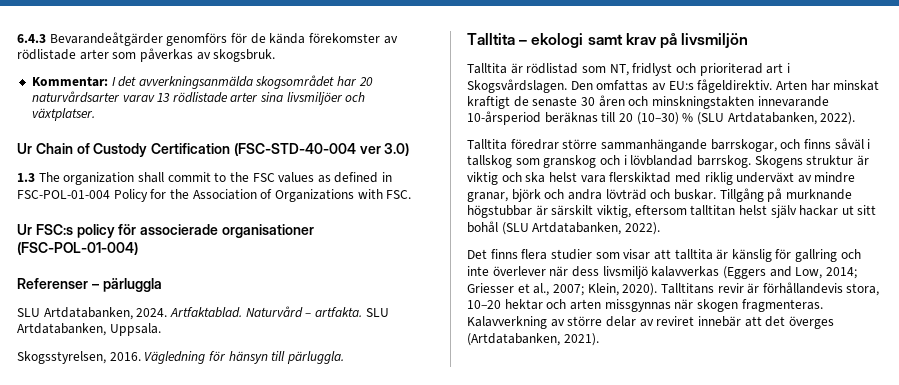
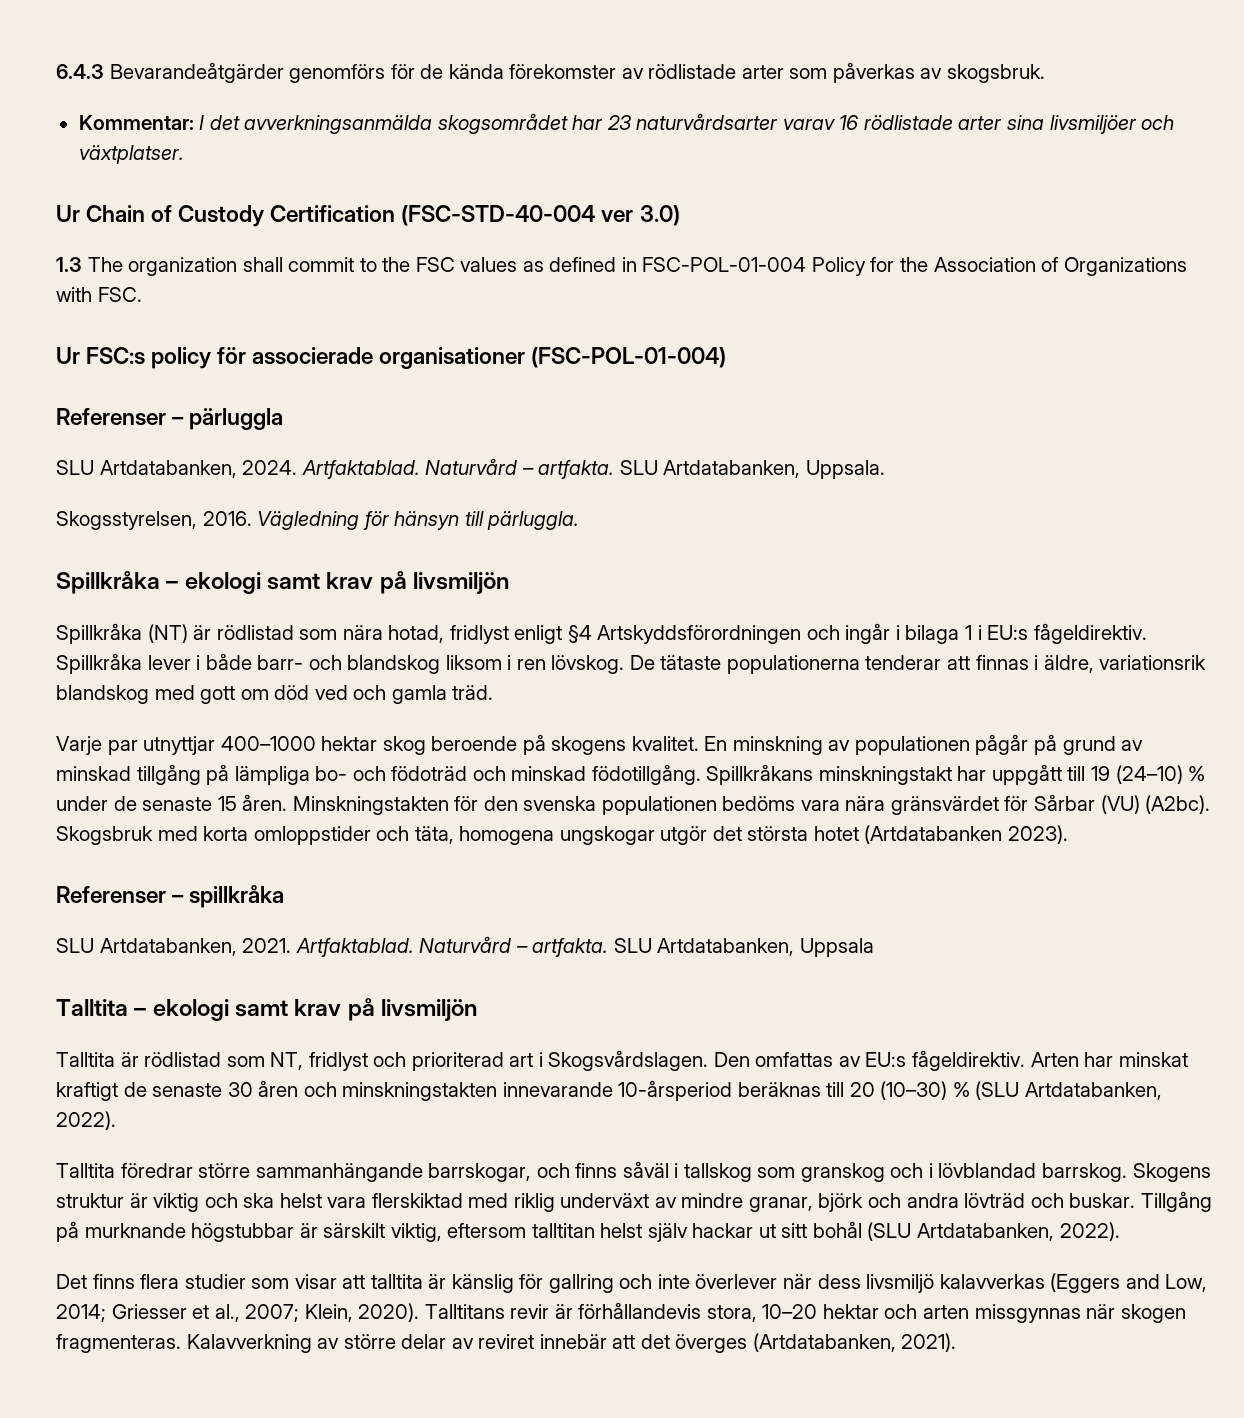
[358,77,373,86] 20 -> [606,115,632,130] 23
[157,93,171,102] 13 -> [839,115,860,130] 16
(344, 357) none -> [56,571,510,594] [56,623,1147,644] [56,653,1207,674] [56,685,494,704] [56,734,1144,755] [56,764,1206,785] [56,794,1211,815] [56,825,1068,845] [56,885,285,908] [56,936,874,957] // Spillkråka – ekologi samt krav på livsmiljön // Spillkråka (NT) är rödlistad som nära hotad, fridlyst enligt §4 Artskyddsförordningen och ingår i bilaga 1 i EU:s fågeldirektiv. Spillkråka lever i både barr- och blandskog liksom i ren lövskog. De tätaste populationerna tenderar att finnas i äldre, variationsrik blandskog med gott om död ved och gamla träd. // Varje par utnyttjar 400–1000 hektar skog beroende på skogens kvalitet. En minskning av populationen pågår på grund av minskad tillgång på lämpliga bo- och födoträd och minskad födotillgång. Spillkråkans minskningstakt har uppgått till 19 (24–10) % under de senaste 15 åren. Minskningstakten för den svenska populationen bedöms vara nära gränsvärdet för Sårbar (VU) (A2bc). Skogsbruk med korta omloppstider och täta, homogena ungskogar utgör det största hotet (Artdatabanken 2023). // Referenser – spillkråka // SLU Artdatabanken, 2021. Artfaktablad. Naturvård – artfakta. SLU Artdatabanken, Uppsala

